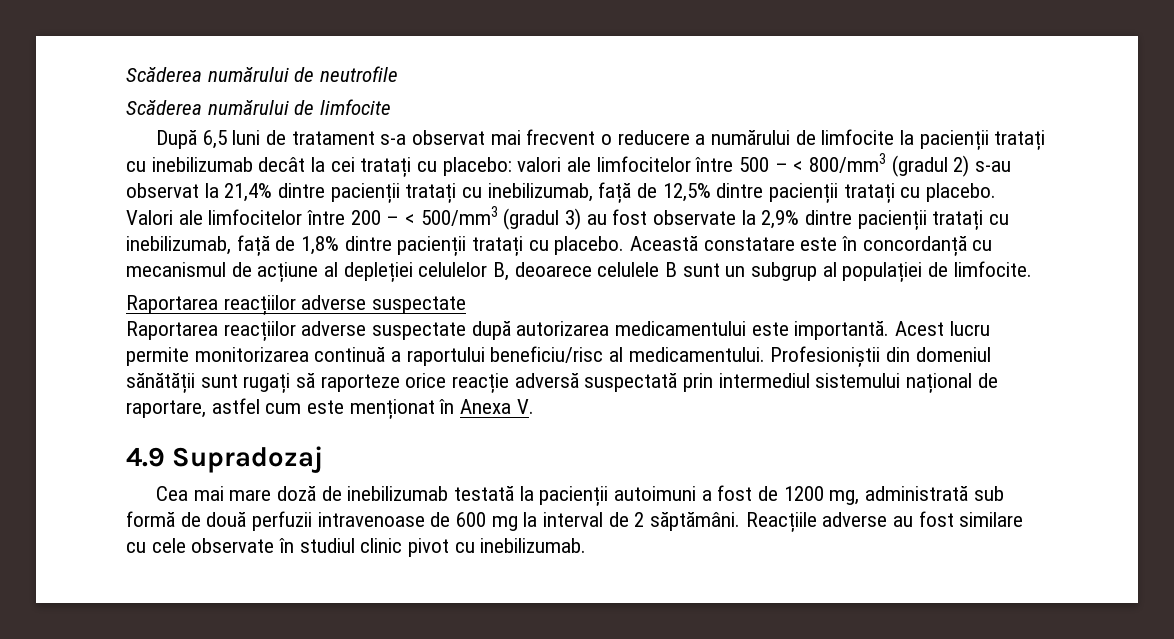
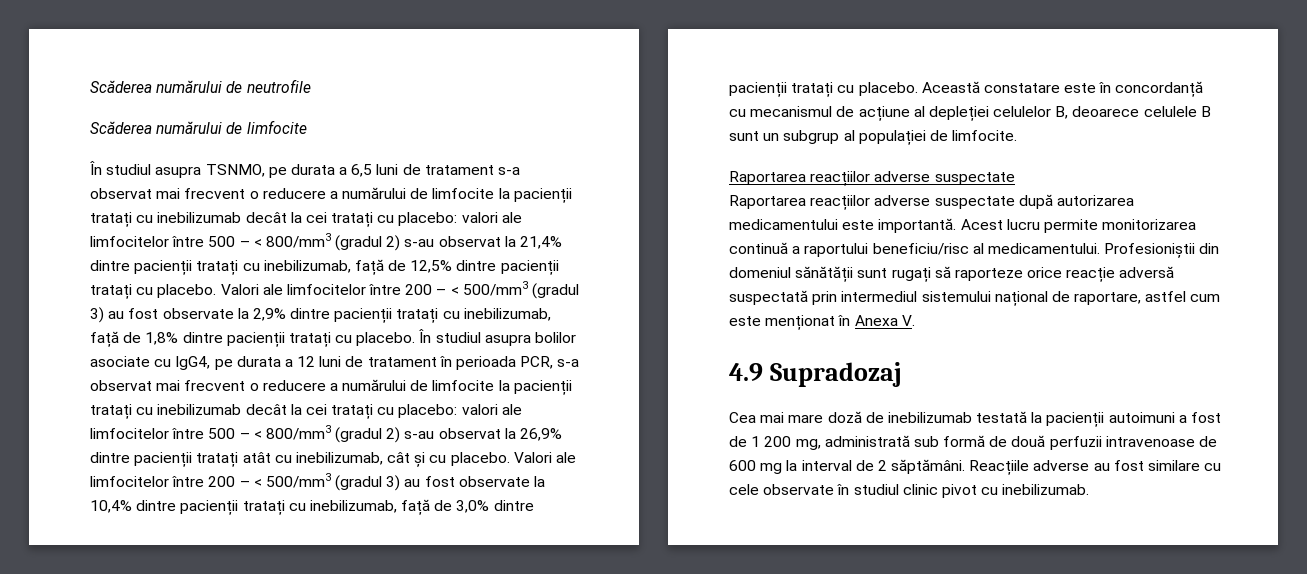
[155,130,197,149] După -> [90,161,348,178] În studiul asupra TSNMO, pe durata a
(625, 245) none -> [419,329,577,346] [90,356,580,370] [90,379,572,395] [90,404,522,419] [90,425,563,443] [90,452,577,467] [90,473,546,491] [90,499,534,515] [729,82,918,97] În studiul asupra bolilor asociate cu IgG4, pe durata a 12 luni de tratament în perioada PCR, s-a observat mai frecvent o reducere a numărului de limfocite la pacienții tratați cu inebilizumab decât la cei tratați cu placebo: valori ale limfocitelor între 500 – < 800/mm3 (gradul 2) s-au observat la 26,9% dintre pacienții tratați atât cu inebilizumab, cât și cu placebo. Valori ale limfocitelor între 200 – < 500/mm3 (gradul 3) au fost observate la 10,4% dintre pacienții tratați cu inebilizumab, față de 3,0% dintre pacienții tratați cu placebo.
[783,486,824,501] 1200 -> [751,436,792,447] 1 200

